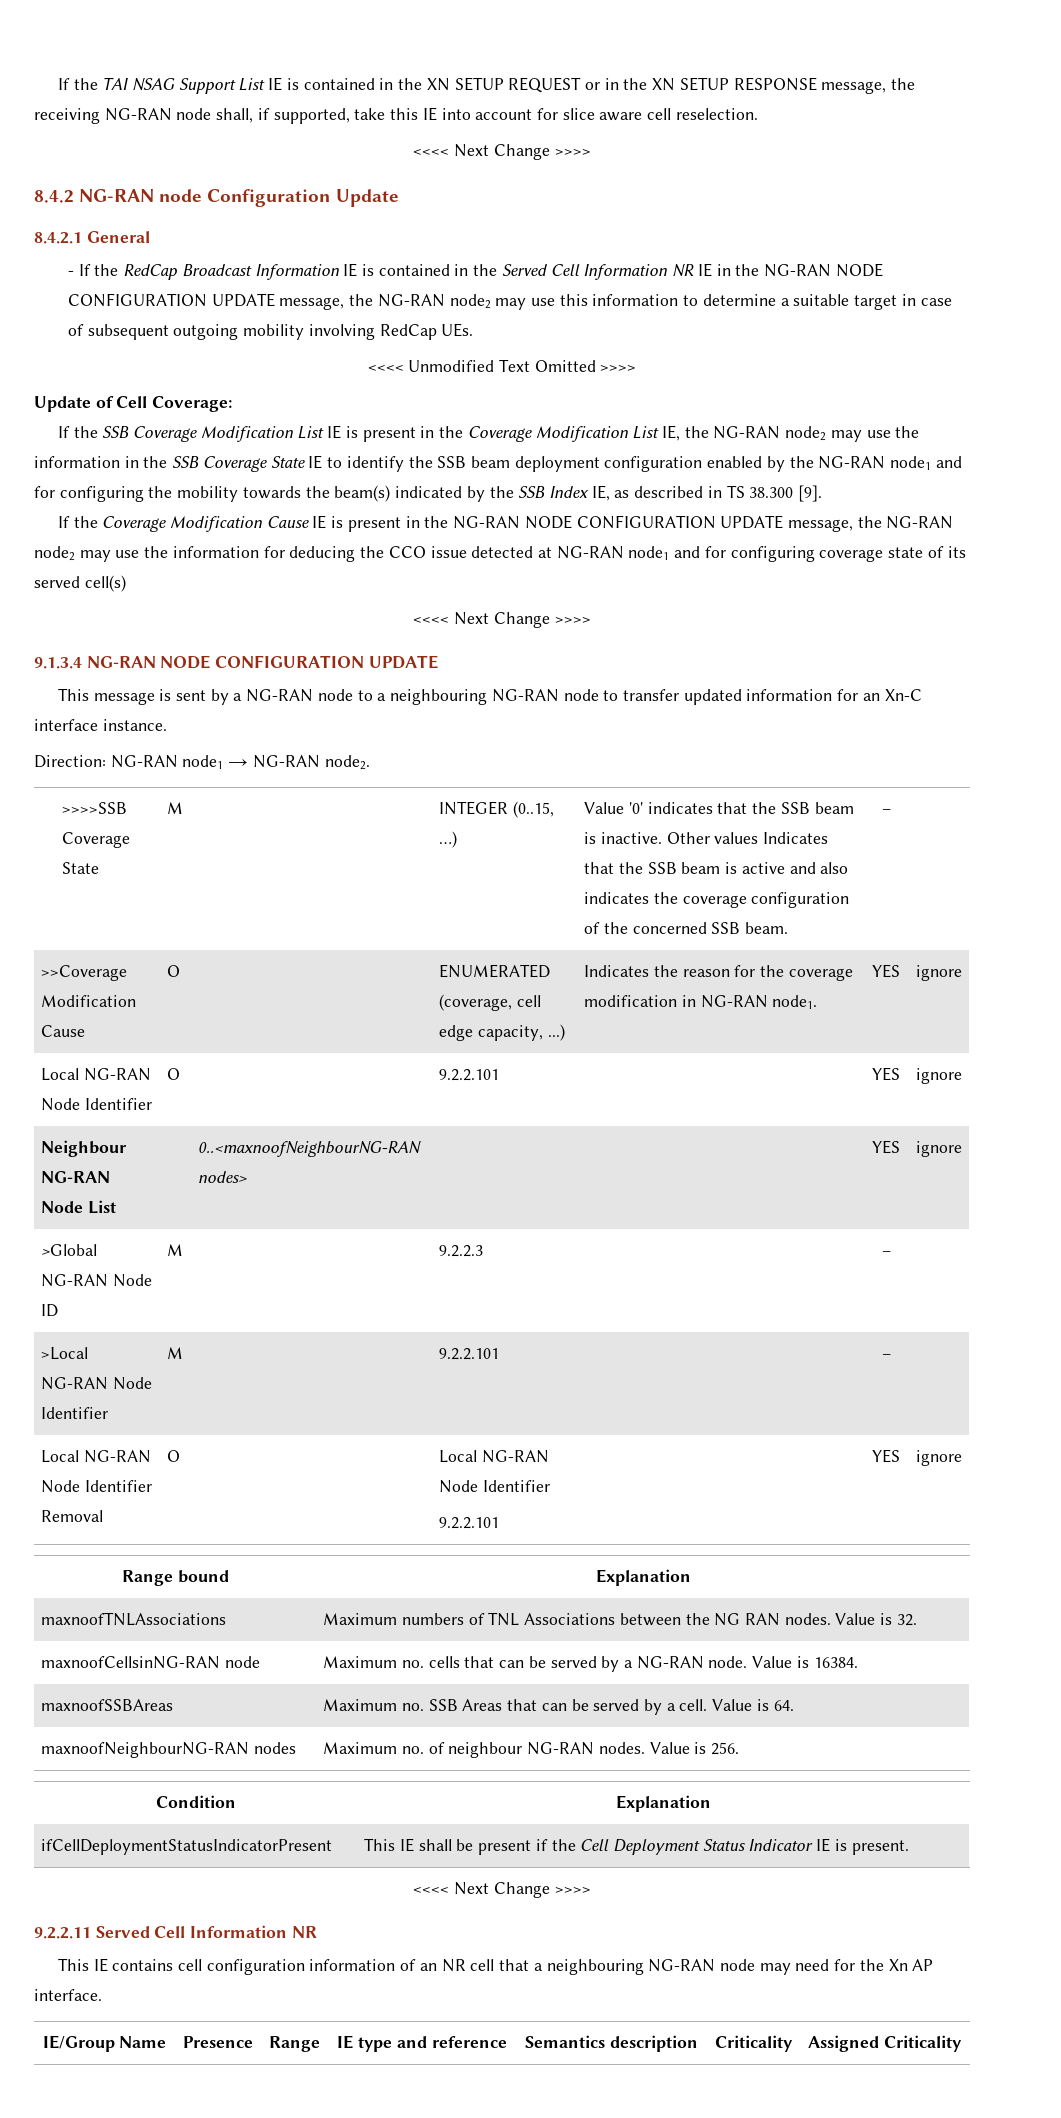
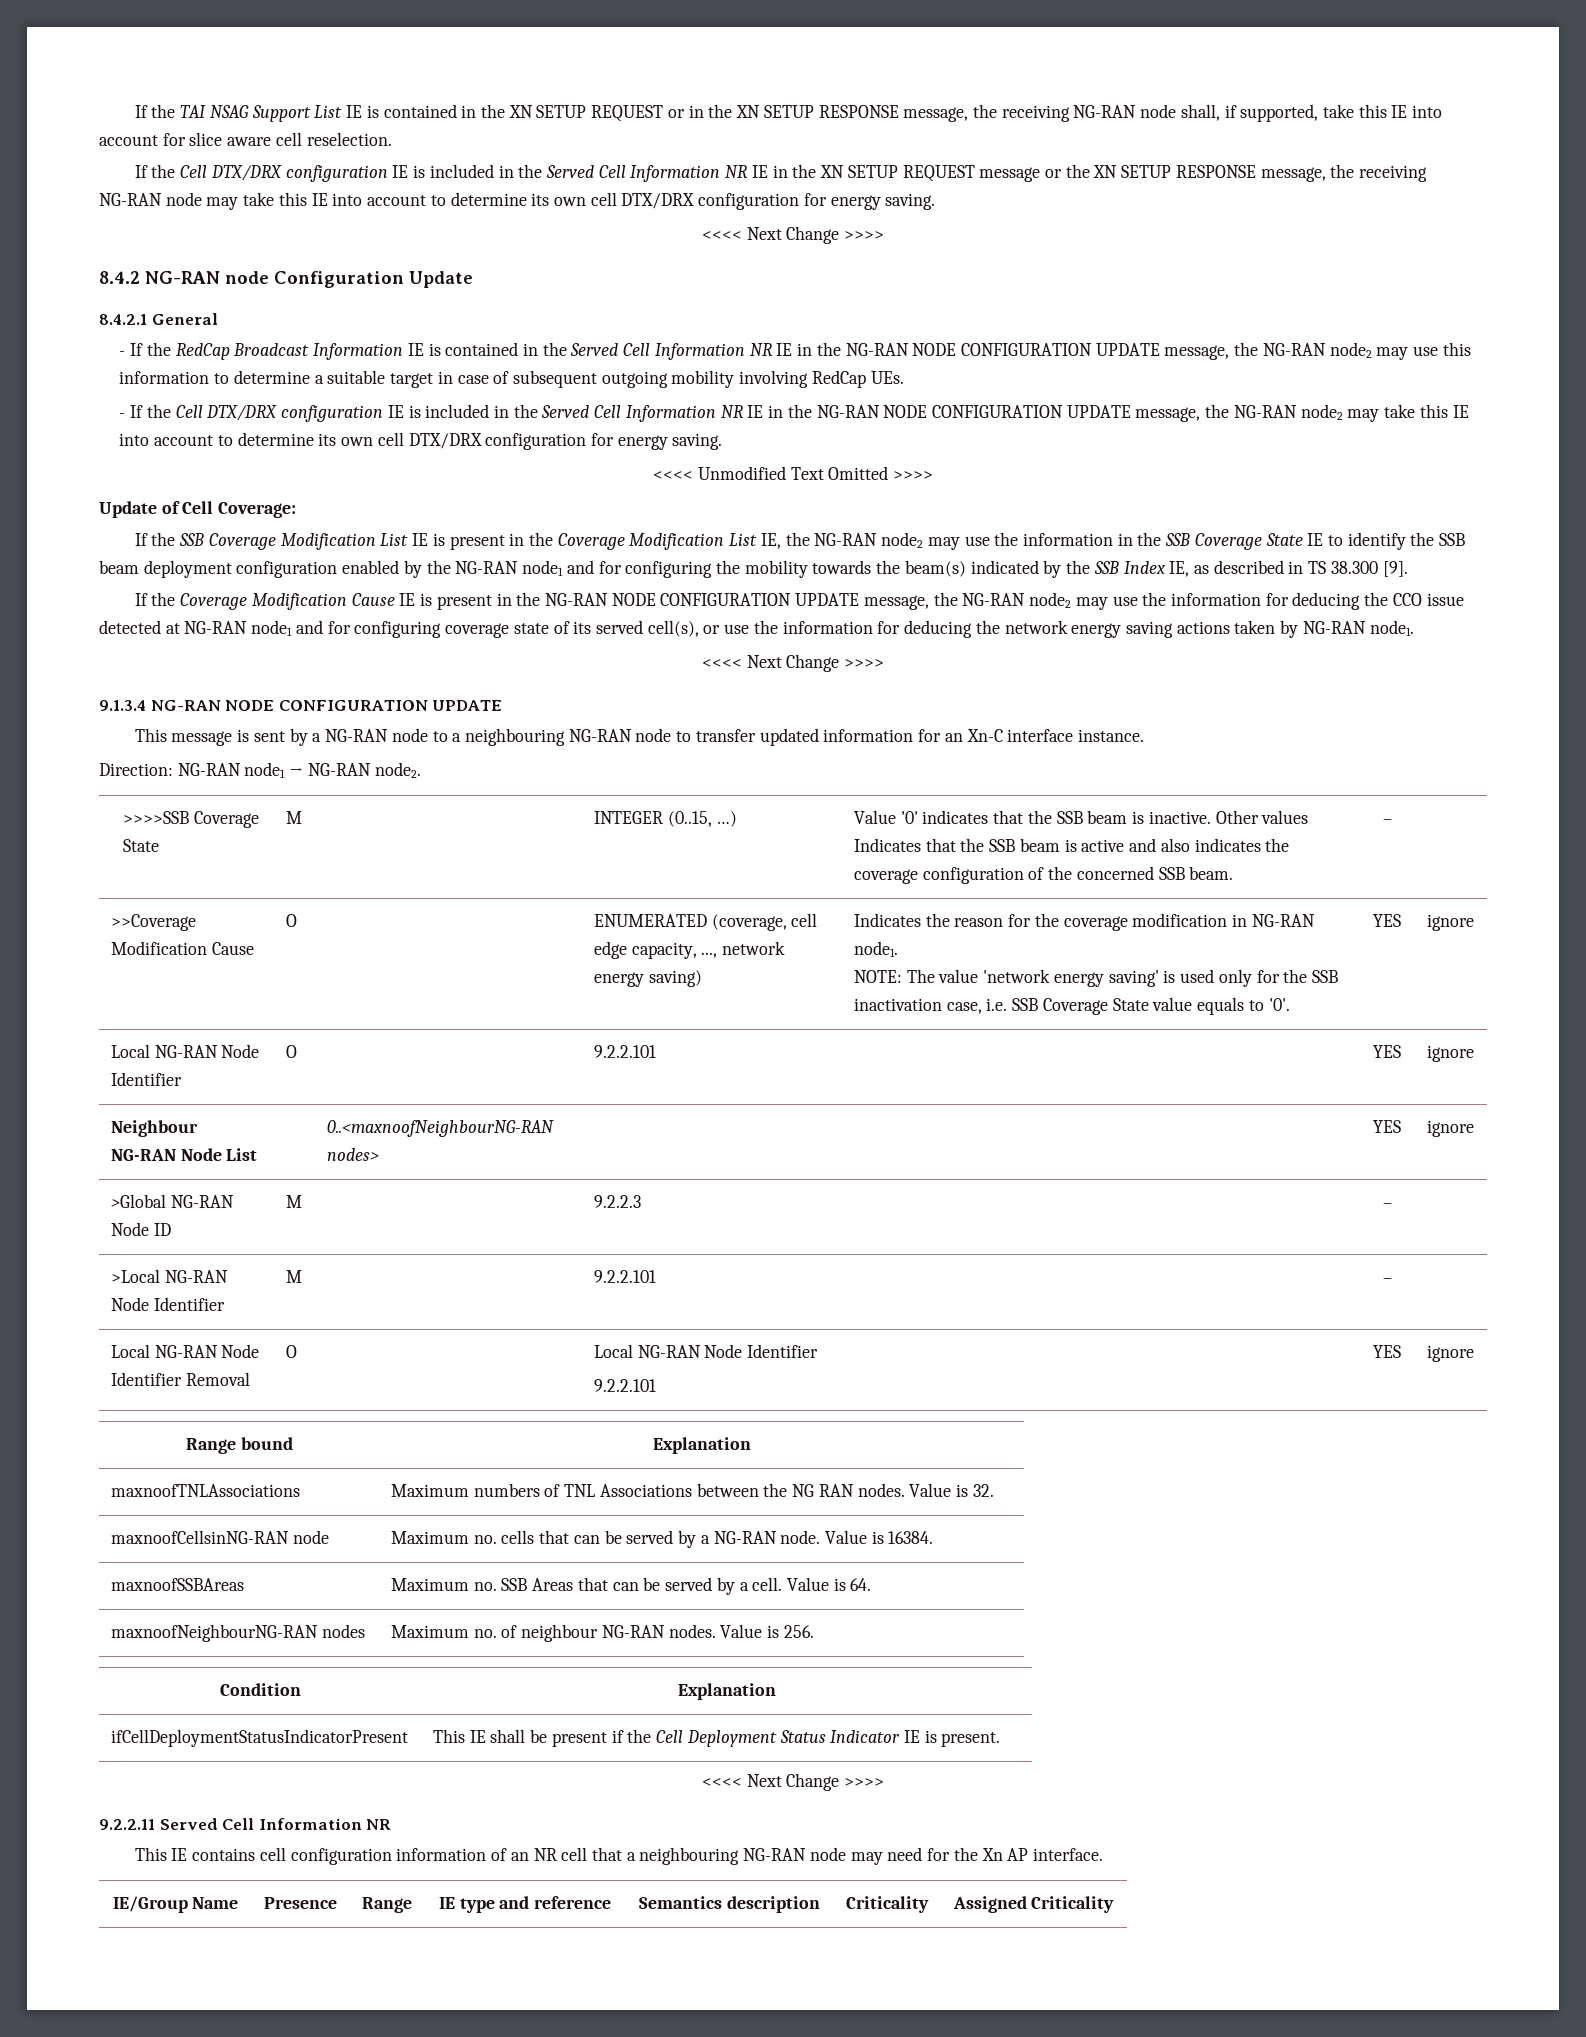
(758, 114) none -> [134,164,1428,182] [99,192,936,210] // If the Cell DTX/DRX configuration IE is included in the Served Cell Information NR IE in the XN SETUP REQUEST message or the XN SETUP RESPONSE message, the receiving NG-RAN node may take this IE into account to determine its own cell DTX/DRX configuration for energy saving.
(474, 330) none -> [119,404,1469,422] [119,432,723,450] // - If the Cell DTX/DRX configuration IE is included in the Served Cell Information NR IE in the NG-RAN NODE CONFIGURATION UPDATE message, the NG-RAN node2 may take this IE into account to determine its own cell DTX/DRX configuration for energy saving.
[84,575,126,592] cell(s) -> [647,620,1414,638] cell(s), or use the information for deducing the network energy saving actions taken by NG-RAN node1.
[547,1024,565,1041] ...) -> [701,941,786,958] [594,970,702,987] ..., network energy saving)
(818, 1002) none -> [854,969,1339,987] [854,997,1290,1015] // NOTE: The value 'network energy saving' is used only for the SSB inactivation case, i.e. SSB Coverage State value equals to '0'.

